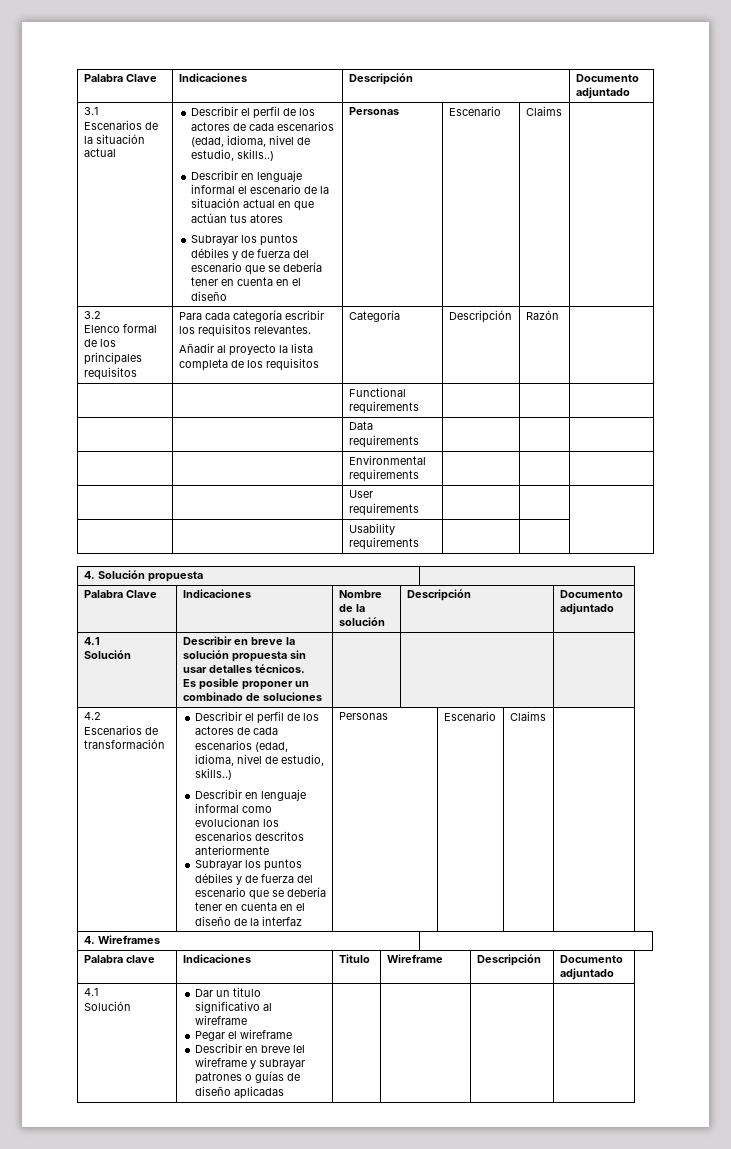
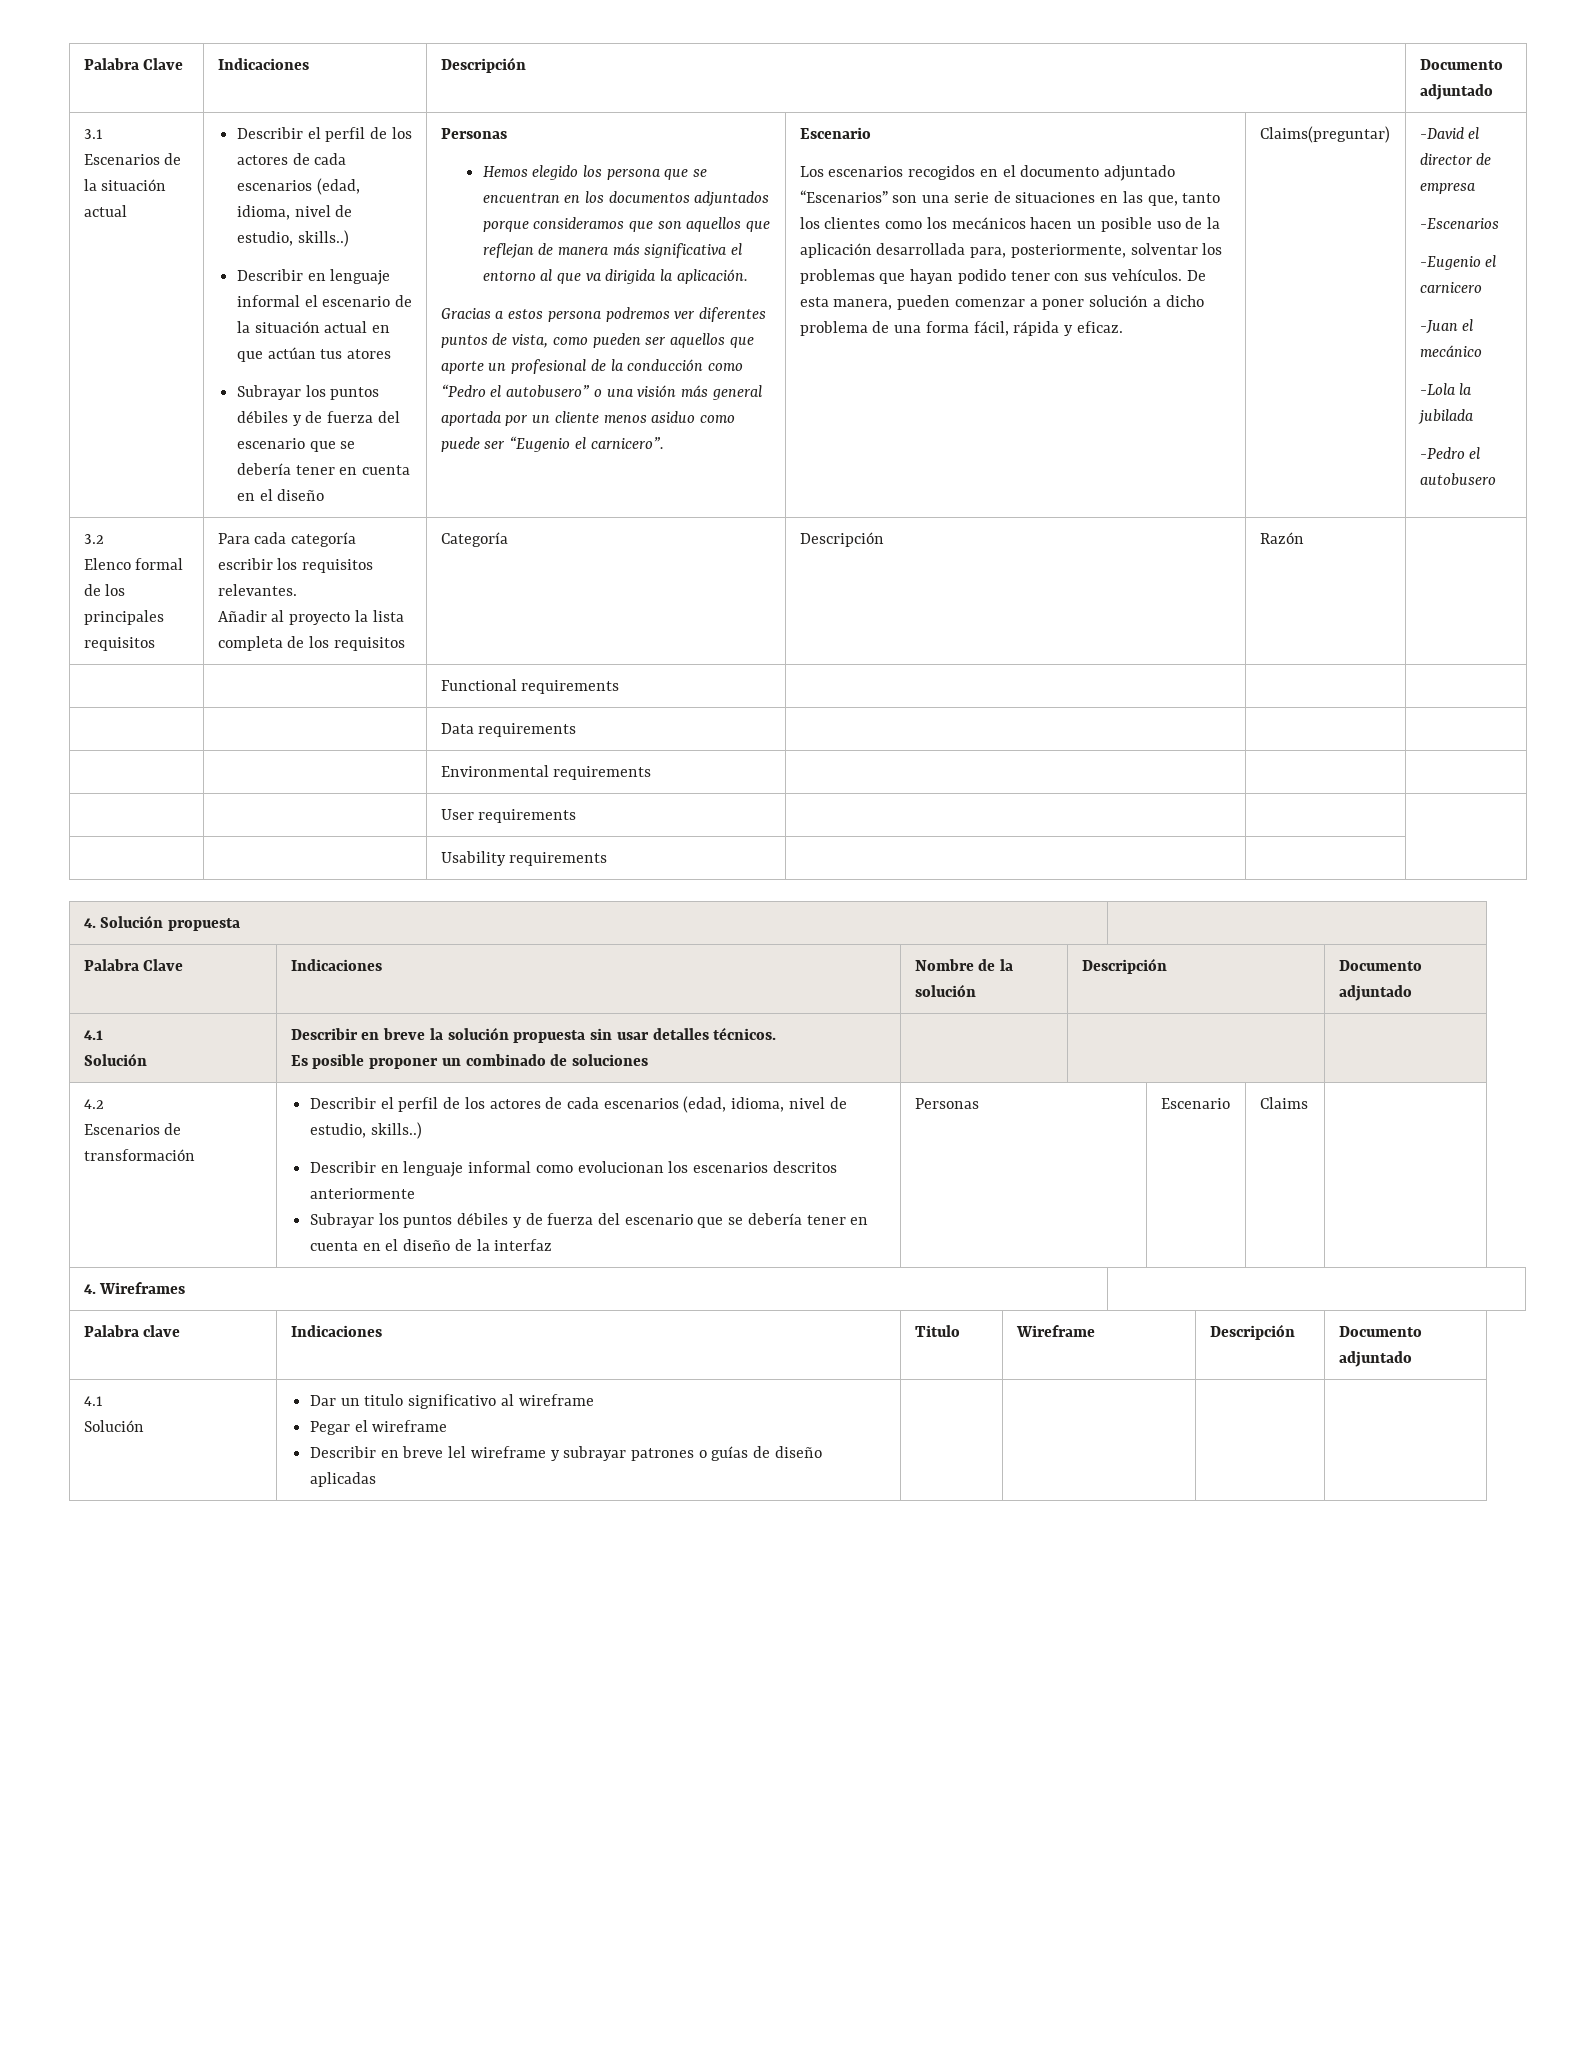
[448,106,501,116] [525,106,562,116] | Escenario | Claims | -> [482,165,708,180] [482,191,770,206] [482,217,771,232] [482,243,743,258] [482,269,748,284] [440,307,767,322] [440,333,754,348] [440,359,744,374] [440,384,762,400] [440,411,736,426] [440,436,664,452] [799,127,871,139] [799,165,1176,181] [799,190,1221,206] [799,217,1220,232] [799,243,1223,258] [799,269,1206,284] [799,295,1204,310] [799,321,1123,336] [1259,126,1390,143] [1419,127,1480,139] [1419,153,1492,165] [1419,182,1476,194] [1419,218,1499,229] [1419,255,1497,270] [1419,282,1482,293] [1419,319,1474,334] [1419,345,1482,357] [1419,383,1473,395] [1417,409,1474,424] [1419,447,1481,459] [1419,473,1496,486] // Hemos elegido los persona que se encuentran en los documentos adjuntados porque consideramos que son aquellos que reflejan de manera más significativa el entorno al que va dirigida la aplicación. // Gracias a estos persona podremos ver diferentes puntos de vista, como pueden ser aquellos que aporte un profesional de la conducción como “Pedro el autobusero” o una visión más general aportada por un cliente menos asiduo como puede ser “Eugenio el carnicero”. | Escenario // Los escenarios recogidos en el documento adjuntado “Escenarios” son una serie de situaciones en las que, tanto los clientes como los mecánicos hacen un posible uso de la aplicación desarrollada para, posteriormente, solventar los problemas que hayan podido tener con sus vehículos. De esta manera, pueden comenzar a poner solución a dicho problema de una forma fácil, rápida y eficaz. | Claims(preguntar) | -David el director de empresa // -Escenarios // -Eugenio el carnicero // -Juan el mecánico // -Lola la jubilada // -Pedro el autobusero

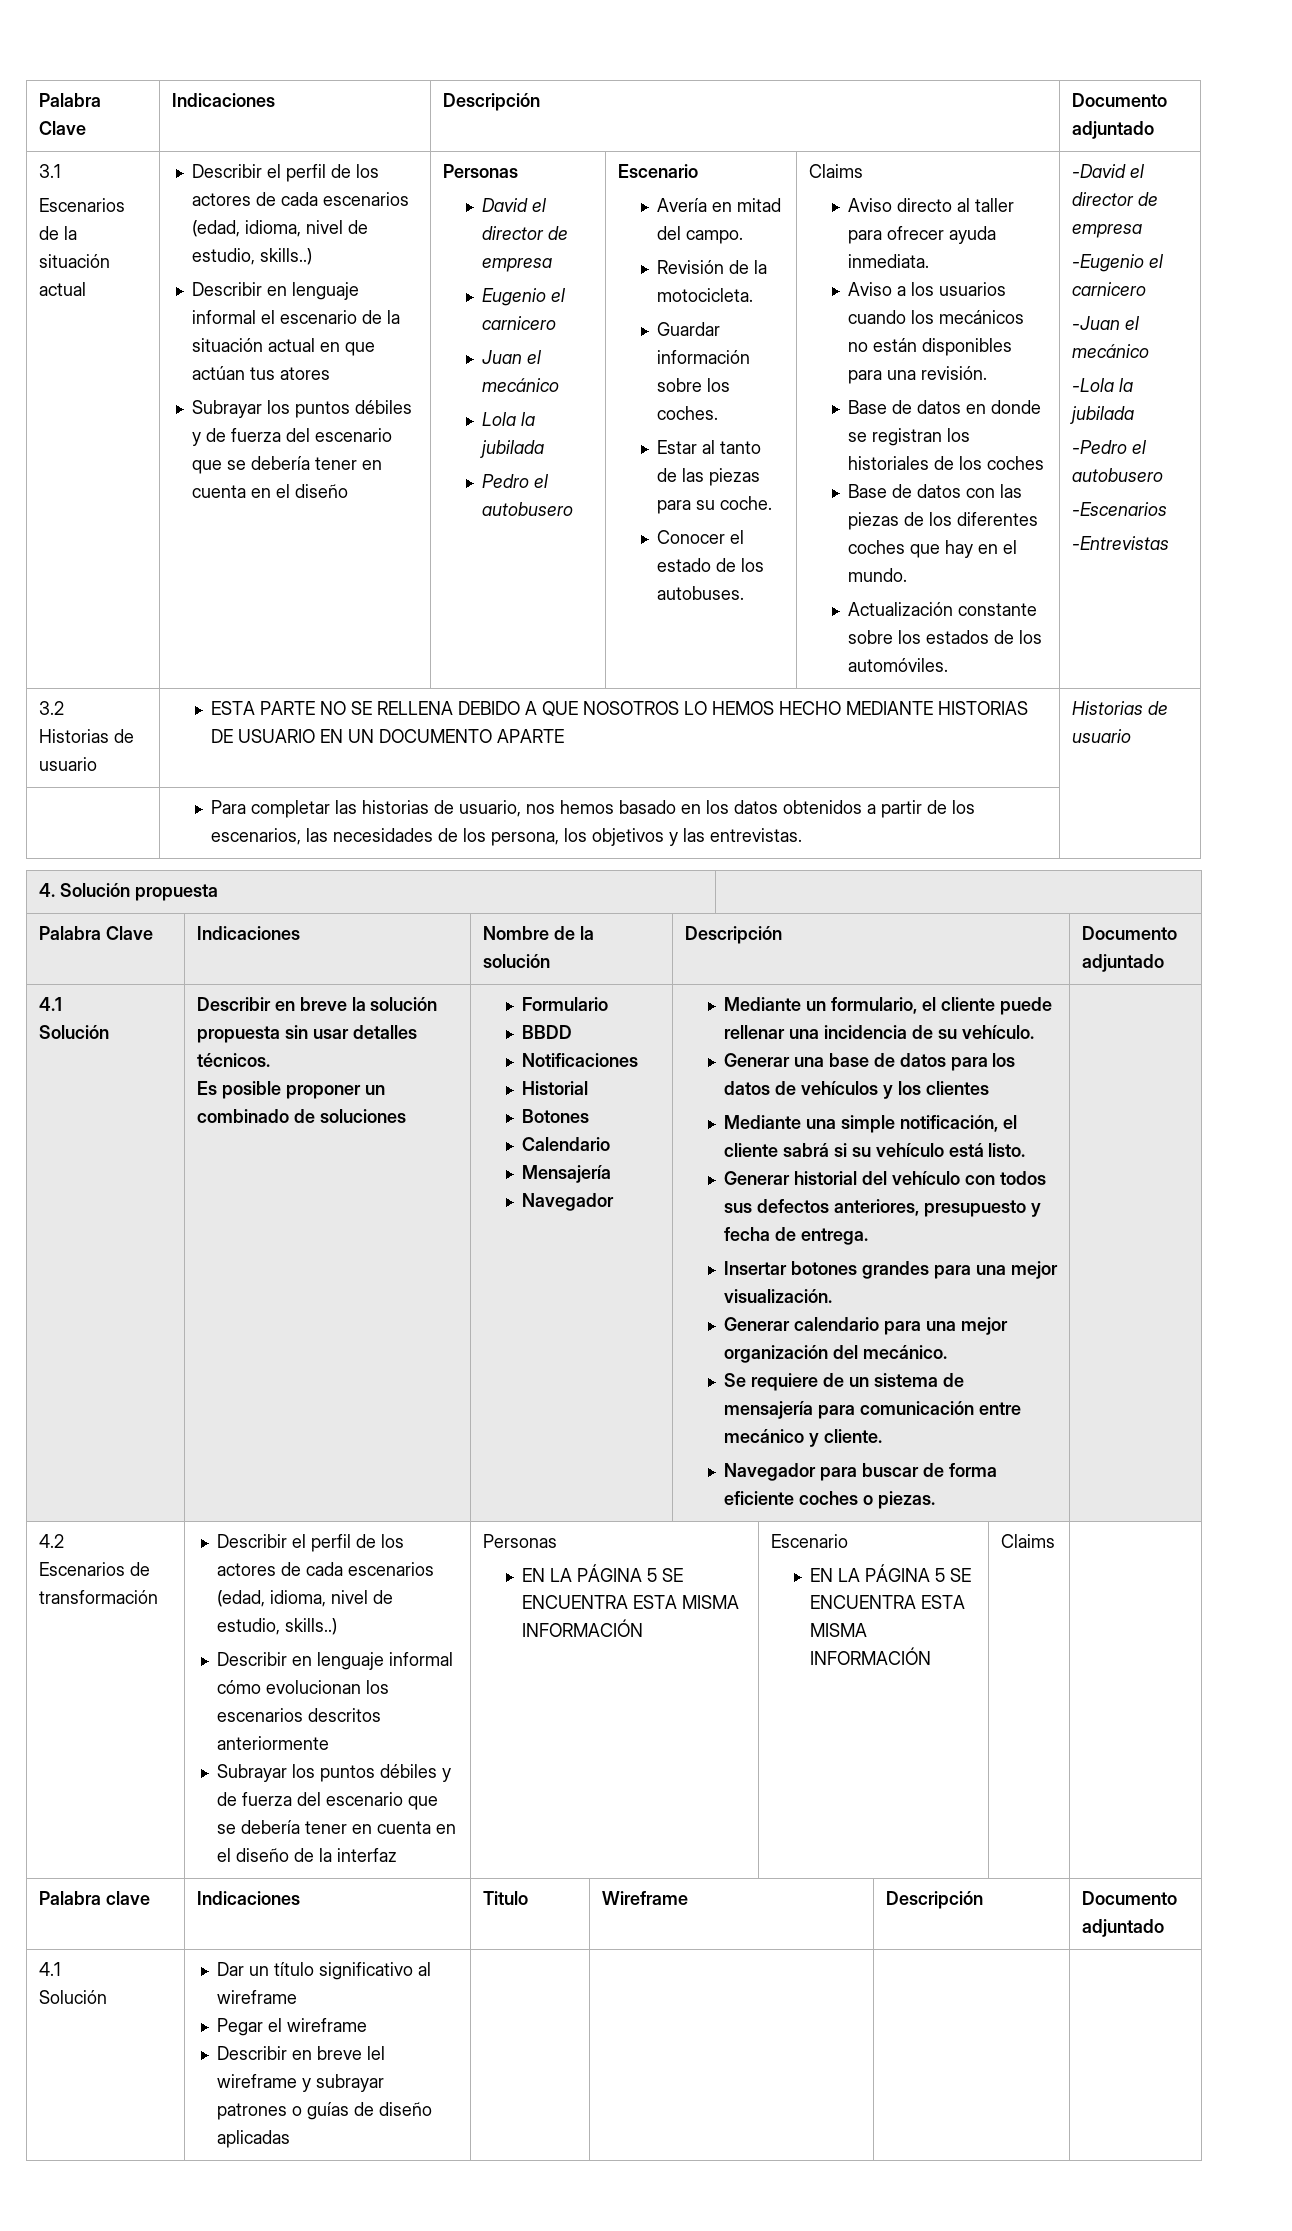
[482,165,708,180] [482,191,770,206] [482,217,771,232] [482,243,743,258] [482,269,748,284] [440,307,767,322] [440,333,754,348] [440,359,744,374] [440,384,762,400] [440,411,736,426] [440,436,664,452] [799,127,871,139] [799,165,1176,181] [799,190,1221,206] [799,217,1220,232] [799,243,1223,258] [799,269,1206,284] [799,295,1204,310] [799,321,1123,336] [1259,126,1390,143] Hemos elegido los persona que se encuentran en los documentos adjuntados porque consideramos que son aquellos que reflejan de manera más significativa el entorno al que va dirigida la aplicación. // Gracias a estos persona podremos ver diferentes puntos de vista, como pueden ser aquellos que aporte un profesional de la conducción como “Pedro el autobusero” o una visión más general aportada por un cliente menos asiduo como puede ser “Eugenio el carnicero”. | Escenario // Los escenarios recogidos en el documento adjuntado “Escenarios” son una serie de situaciones en las que, tanto los clientes como los mecánicos hacen un posible uso de la aplicación desarrollada para, posteriormente, solventar los problemas que hayan podido tener con sus vehículos. De esta manera, pueden comenzar a poner solución a dicho problema de una forma fácil, rápida y eficaz. | Claims(preguntar) -> [482,198,547,212] [482,226,569,240] [482,258,553,272] [482,288,566,306] [482,316,557,330] [482,350,542,364] [482,378,560,392] [482,412,536,426] [480,440,545,458] [482,474,549,488] [482,502,574,516] [617,164,698,178] [657,198,782,212] [657,226,744,244] [657,260,768,274] [657,288,754,302] [657,322,721,336] [657,350,751,364] [657,378,731,392] [657,406,719,420] [657,440,762,454] [657,468,761,486] [657,496,773,514] [657,530,745,544] [657,558,765,572] [657,586,745,600] [808,164,863,178] [848,198,1015,212] [848,226,997,244] [848,254,930,268] [848,282,1007,296] [848,310,1025,324] [848,338,1013,356] [848,366,988,384] [848,400,1042,414] [848,428,971,446] [848,456,1045,470] [848,484,1023,498] [848,512,1039,530] [848,540,1018,558] [848,568,908,582] [848,602,1038,616] [848,630,1043,644] [848,658,949,672] David el director de empresa // Eugenio el carnicero // Juan el mecánico // Lola la jubilada // Pedro el autobusero | Escenario // Avería en mitad del campo. // Revisión de la motocicleta. // Guardar información sobre los coches. // Estar al tanto de las piezas para su coche. // Conocer el estado de los autobuses. | Claims // Aviso directo al taller para ofrecer ayuda inmediata. // Aviso a los usuarios cuando los mecánicos no están disponibles para una revisión. // Base de datos en donde se registran los historiales de los coches // Base de datos con las piezas de los diferentes coches que hay en el mundo. // Actualización constante sobre los estados de los automóviles.
[1419,218,1499,229] // -Escenarios -> (1142, 231) none
(1496, 479) none -> [1071,502,1167,516] [1071,536,1169,550] // -Escenarios // -Entrevistas
[83,558,184,570] [83,584,126,596] [83,610,164,625] [83,637,155,651] [217,532,357,547] [217,558,374,573] [217,584,297,596] [217,610,404,625] [217,636,405,651] [440,532,508,547] [799,532,884,547] [1259,532,1304,544] [440,679,620,694] [440,723,577,737] [440,765,652,780] [440,809,577,823] [440,851,608,866] Elenco formal de los principales requisitos | Para cada categoría escribir los requisitos relevantes. // Añadir al proyecto la lista completa de los requisitos | Categoría | Descripción | Razón | // | | Functional requirements | | | // | | Data requirements | | | // | | Environmental requirements | | | // | | User requirements | | | // | | Usability requirements | | -> [38,729,134,743] [38,757,97,771] [211,701,1029,717] [211,729,565,743] [1071,701,1168,715] [1071,729,1131,743] [211,800,976,818] [211,828,803,846] Historias de usuario | ESTA PARTE NO SE RELLENA DEBIDO A QUE NOSOTROS LO HEMOS HECHO MEDIANTE HISTORIAS DE USUARIO EN UN DOCUMENTO APARTE | Historias de usuario // | Para completar las historias de usuario, nos hemos basado en los datos obtenidos a partir de los escenarios, las necesidades de los persona, los objetivos y las entrevistas.
(649, 1060) | -> [522,997,609,1011] [522,1025,573,1039] [522,1053,639,1067] [522,1081,589,1095] [522,1109,590,1123] [522,1137,611,1151] [522,1165,612,1183] [522,1193,615,1211] [724,997,1052,1015] [724,1025,1034,1039] [724,1053,1016,1071] [724,1081,989,1099] [724,1115,1017,1133] [724,1143,1026,1157] [724,1171,1046,1185] [724,1199,1041,1217] [724,1227,868,1245] [724,1261,1058,1279] [724,1289,833,1303] [724,1317,1008,1335] [724,1345,947,1363] [724,1373,964,1391] [724,1401,1021,1419] [724,1429,882,1447] [724,1463,997,1481] [724,1491,935,1509] Formulario // BBDD // Notificaciones // Historial // Botones // Calendario // Mensajería // Navegador | Mediante un formulario, el cliente puede rellenar una incidencia de su vehículo. // Generar una base de datos para los datos de vehículos y los clientes // Mediante una simple notificación, el cliente sabrá si su vehículo está listo. // Generar historial del vehículo con todos sus defectos anteriores, presupuesto y fecha de entrega. // Insertar botones grandes para una mejor visualización. // Generar calendario para una mejor organización del mecánico. // Se requiere de un sistema de mensajería para comunicación entre mecánico y cliente. // Navegador para buscar de forma eficiente coches o piezas.
[535,1165,573,1173] como -> [216,1680,261,1694] cómo
[1160,1098,1230,1109] | Escenario -> [522,1564,684,1582] [522,1595,740,1609] [522,1619,644,1637] [770,1534,848,1548] [810,1564,972,1582] [810,1595,966,1609] [810,1623,868,1637] [810,1647,932,1665] // EN LA PÁGINA 5 SE ENCUENTRA ESTA MISMA INFORMACIÓN | Escenario // EN LA PÁGINA 5 SE ENCUENTRA ESTA MISMA INFORMACIÓN
[83,1282,186,1294] // 4. Wireframes | -> (1055, 1541) none
[364,1394,404,1406] titulo -> [273,1962,314,1976] título

